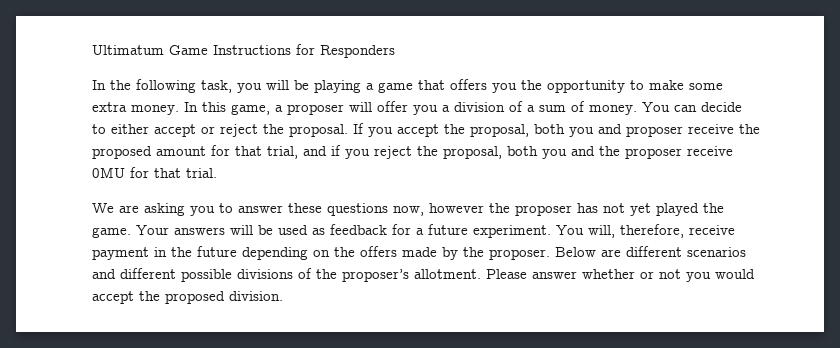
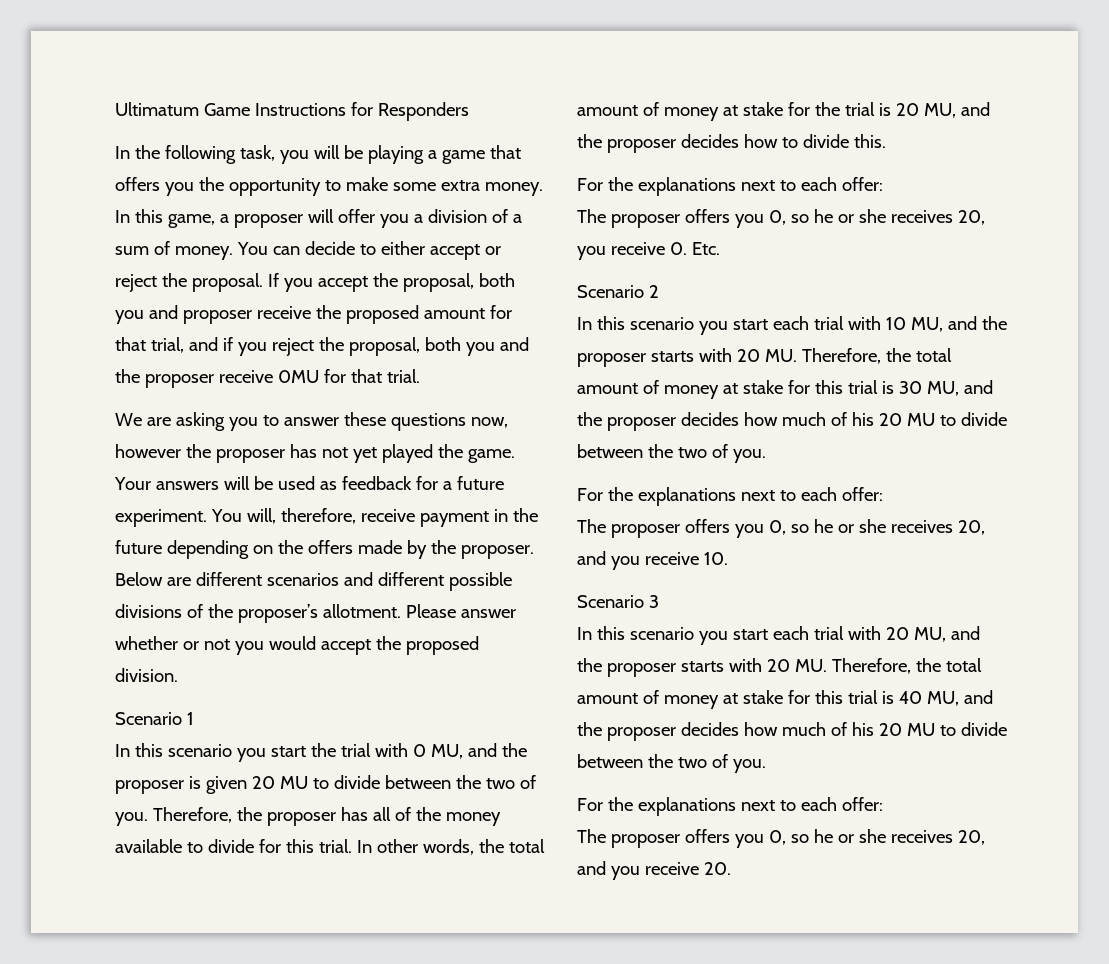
(283, 296) none -> [115,712,194,725] [115,743,527,762] [115,775,536,794] [115,807,501,826] [115,839,545,855] [577,102,990,121] [577,134,886,153] [577,177,883,196] [577,209,985,228] [577,242,720,260] [577,285,659,298] [577,316,1007,335] [577,348,952,367] [577,380,993,399] [577,412,1007,431] [577,444,766,463] [577,487,883,506] [577,519,985,538] [577,551,728,570] [577,595,659,608] [577,626,980,645] [577,658,982,677] [577,690,993,709] [577,722,1007,741] [577,754,766,773] [577,797,883,816] [577,829,985,848] [577,861,731,880] // Scenario 1 // In this scenario you start the trial with 0 MU, and the proposer is given 20 MU to divide between the two of you. Therefore, the proposer has all of the money available to divide for this trial. In other words, the total amount of money at stake for the trial is 20 MU, and the proposer decides how to divide this. // For the explanations next to each offer: // The proposer offers you 0, so he or she receives 20, you receive 0. Etc. // Scenario 2 // In this scenario you start each trial with 10 MU, and the proposer starts with 20 MU. Therefore, the total amount of money at stake for this trial is 30 MU, and the proposer decides how much of his 20 MU to divide between the two of you. // For the explanations next to each offer: // The proposer offers you 0, so he or she receives 20, and you receive 10. // Scenario 3 // In this scenario you start each trial with 20 MU, and the proposer starts with 20 MU. Therefore, the total amount of money at stake for this trial is 40 MU, and the proposer decides how much of his 20 MU to divide between the two of you. // For the explanations next to each offer: // The proposer offers you 0, so he or she receives 20, and you receive 20.

